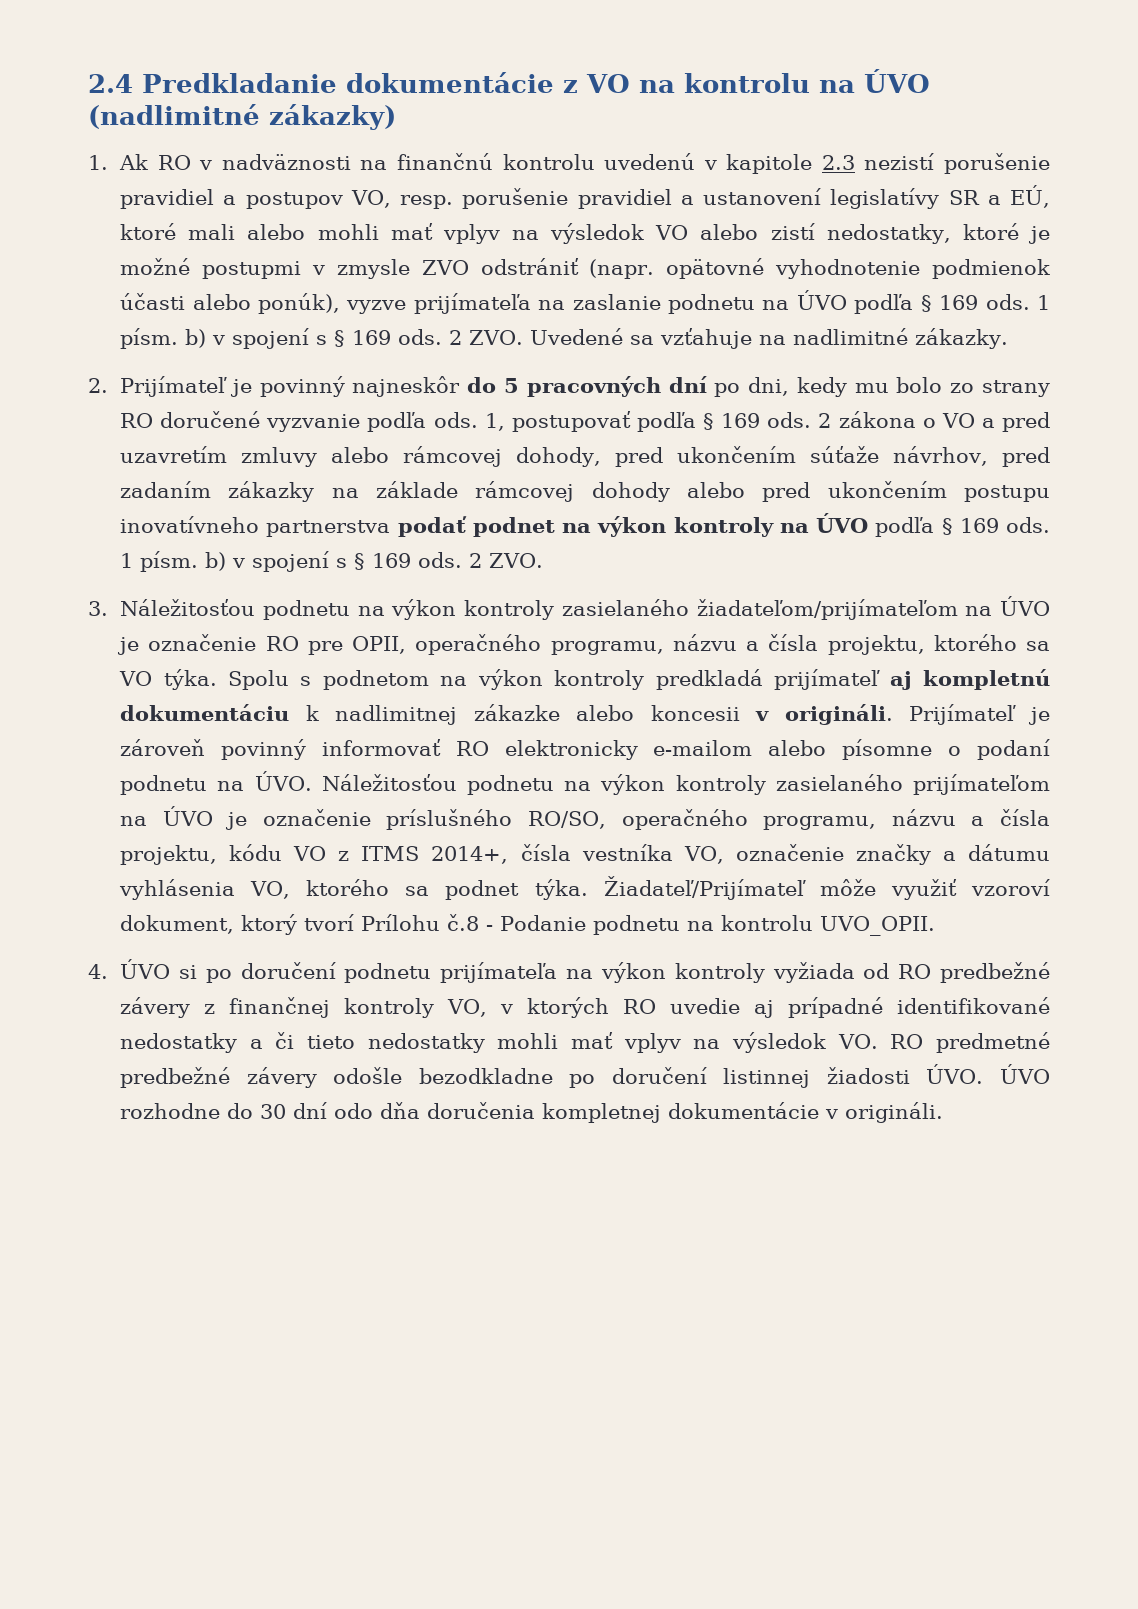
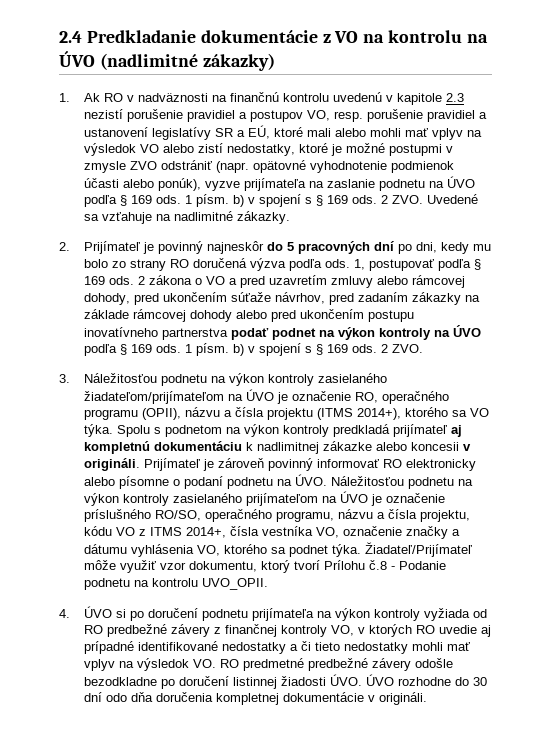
[160,411,361,432] doručené vyzvanie -> [193,258,287,271] doručená výzva
[265,634,925,655] RO pre OPII, operačného programu, názvu a čísla projektu, -> [355,391,450,404] [84,407,402,420] RO, operačného programu (OPII), názvu a čísla projektu (ITMS 2014+),
[653,740,753,756] e-mailom -> (477, 465) none
[971,879,1050,896] [120,915,235,934] vzoroví dokument, -> [160,561,258,572] vzor dokumentu,

